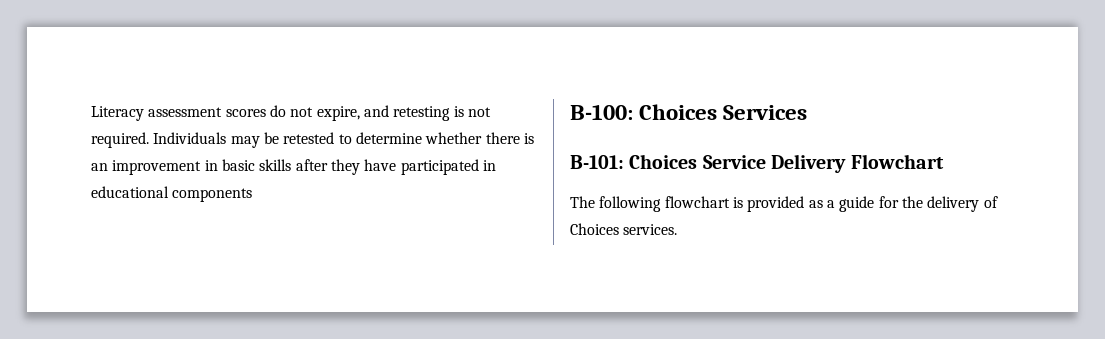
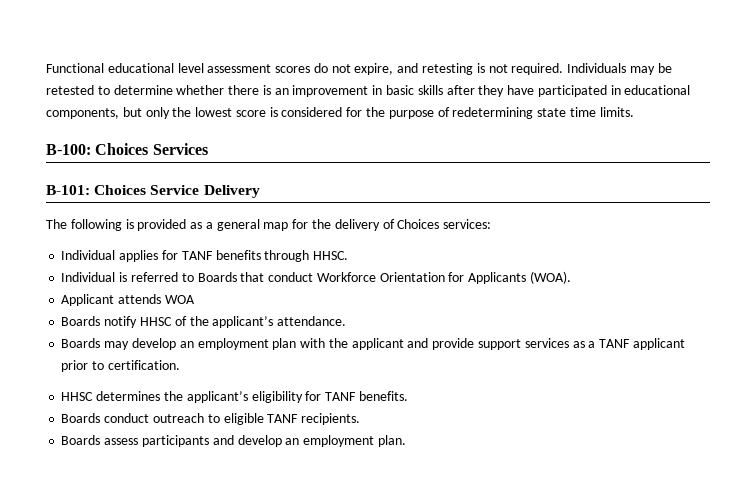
[91,106,144,121] Literacy -> [46,63,204,73] Functional educational level
[172,188,253,202] components -> [46,107,634,119] components, but only the lowest score is considered for the purpose of redetermining state time limits.
[850,154,944,169] Flowchart -> (260, 191) none
[664,196,730,208] flowchart -> (122, 225) none
[839,196,875,212] guide -> [216,219,289,231] general map
[623,224,678,235] services. -> [443,219,492,229] [61,250,349,262] [61,271,571,284] [61,294,195,306] [61,316,347,328] [61,338,685,350] [61,360,180,372] [61,391,408,403] [61,413,361,425] [61,435,406,447] services: // Individual applies for TANF benefits through HHSC. // Individual is referred to Boards that conduct Workforce Orientation for Applicants (WOA). // Applicant attends WOA // Boards notify HHSC of the applicant’s attendance. // Boards may develop an employment plan with the applicant and provide support services as a TANF applicant prior to certification. // HHSC determines the applicant’s eligibility for TANF benefits. // Boards conduct outreach to eligible TANF recipients. // Boards assess participants and develop an employment plan.

